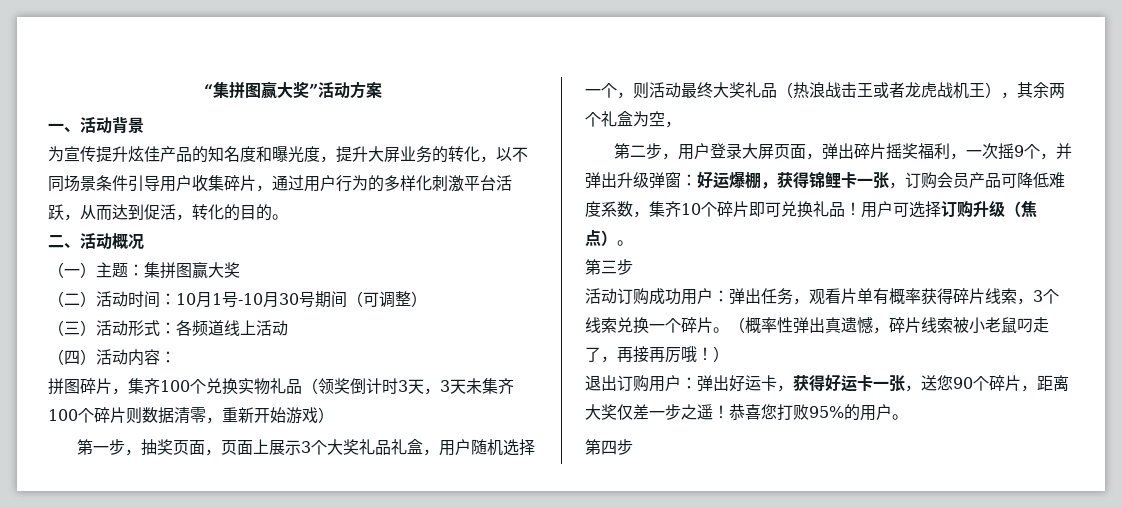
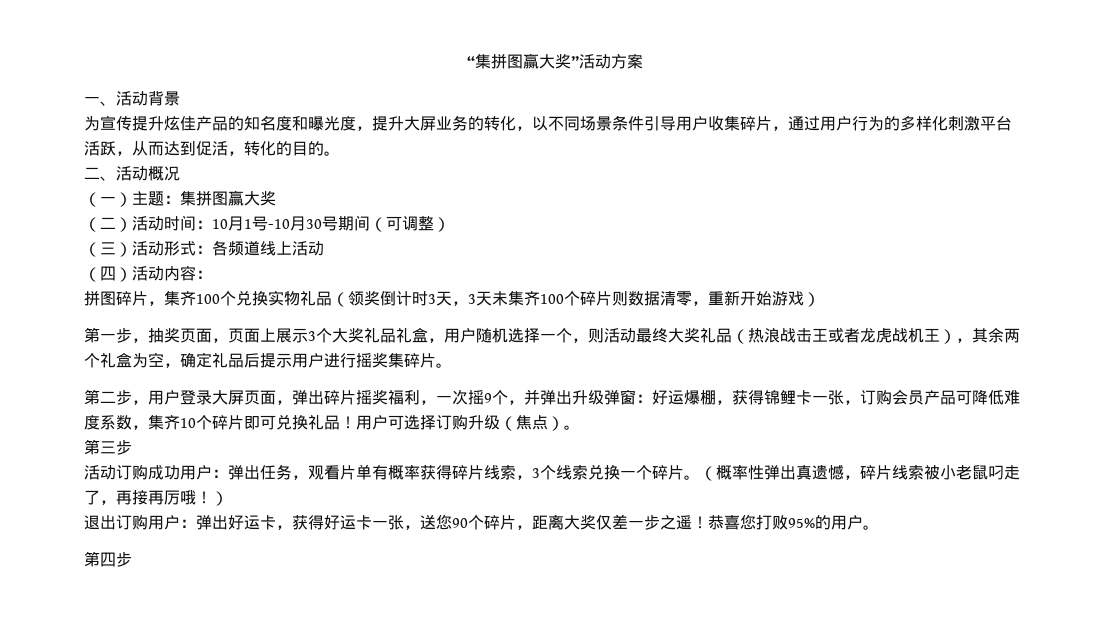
(681, 124) none -> [180,352,452,368] 确定礼品后提示用户进行摇奖集碎片。

